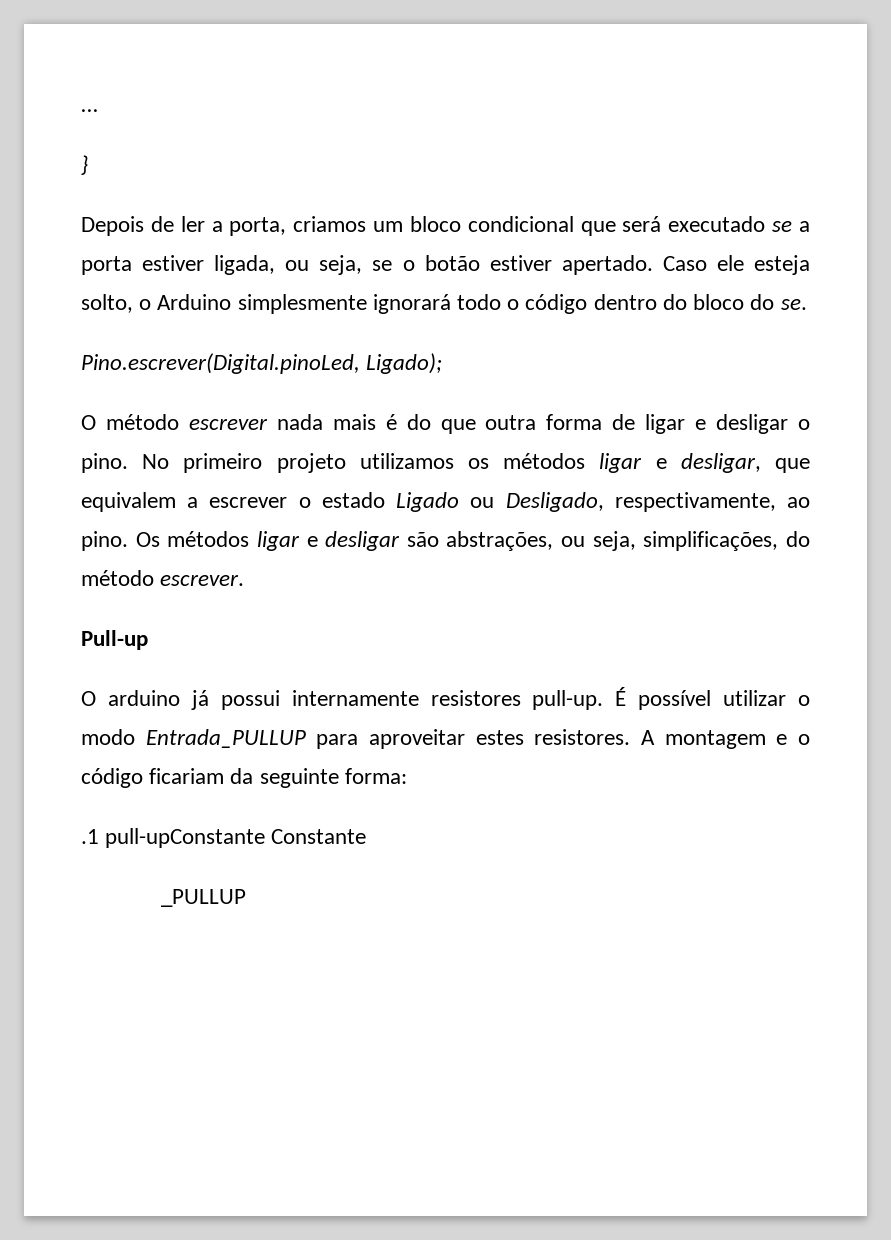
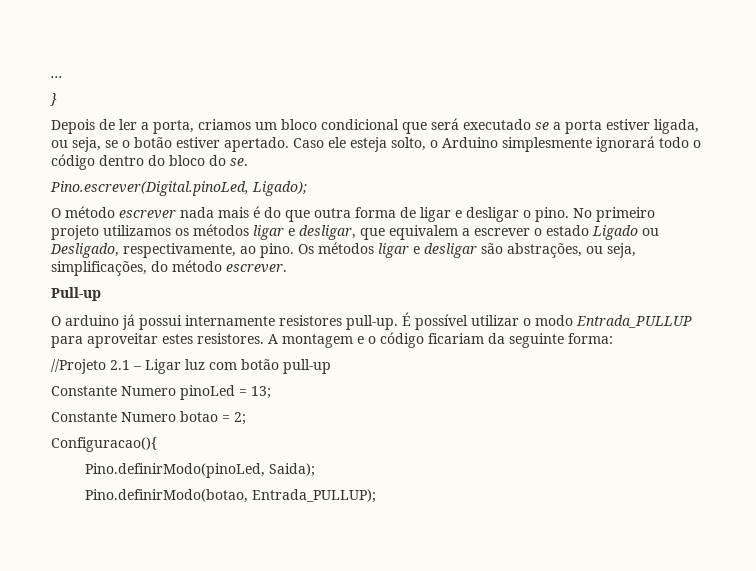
[81,828,367,848] [161,889,247,907] .1 pull-upConstante Constante // _PULLUP -> [51,359,331,374] [51,385,271,400] [51,411,246,425] [51,437,157,452] [84,463,315,478] [84,489,376,503] //Projeto 2.1 – Ligar luz com botão pull-up // Constante Numero pinoLed = 13; // Constante Numero botao = 2; // Configuracao(){ // Pino.definirModo(pinoLed, Saida); // Pino.definirModo(botao, Entrada_PULLUP);

